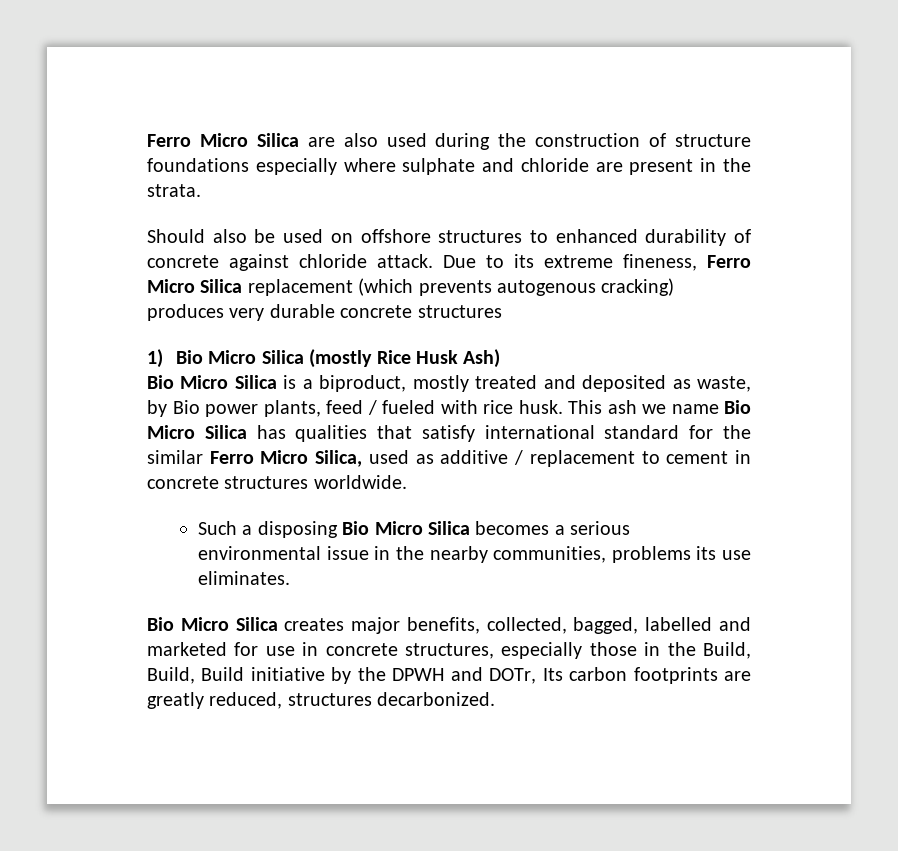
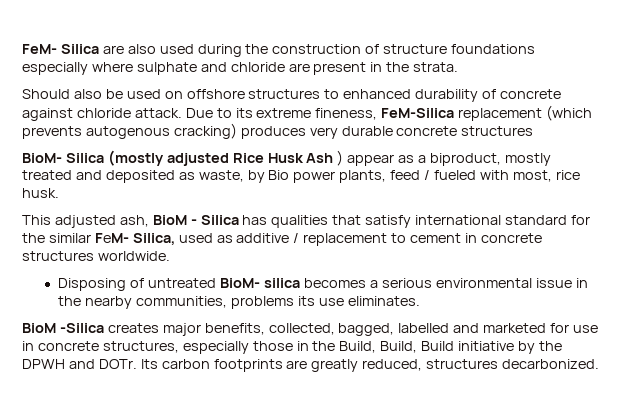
[147,133,248,147] Ferro Micro -> [22,44,57,54] FeM-
[707,255,751,268] [147,279,243,293] Ferro Micro Silica -> [381,108,455,118] FeM-Silica
[147,349,257,368] 1) Bio Micro -> [22,153,62,163] BioM-
(373, 358) none -> [166,153,229,166] adjusted
[463,349,501,368] [147,375,297,389] Ash) // Bio Micro Silica is -> [306,150,415,166] Ash ) appear as
(478, 407) none -> [512,170,552,182] most,
[568,400,751,414] [147,425,195,439] This ash we name Bio Micro -> [22,215,197,228] // This adjusted ash, BioM -
[209,450,309,464] Ferro Micro -> [94,233,129,243] FeM-
[198,521,471,538] Such a disposing Bio Micro Silica -> [58,278,301,291] Disposing of untreated BioM- silica
[147,617,278,631] Bio Micro Silica -> [22,323,104,333] BioM -Silica
[489,668,537,684] DOTr, -> [98,359,137,369] DOTr.

